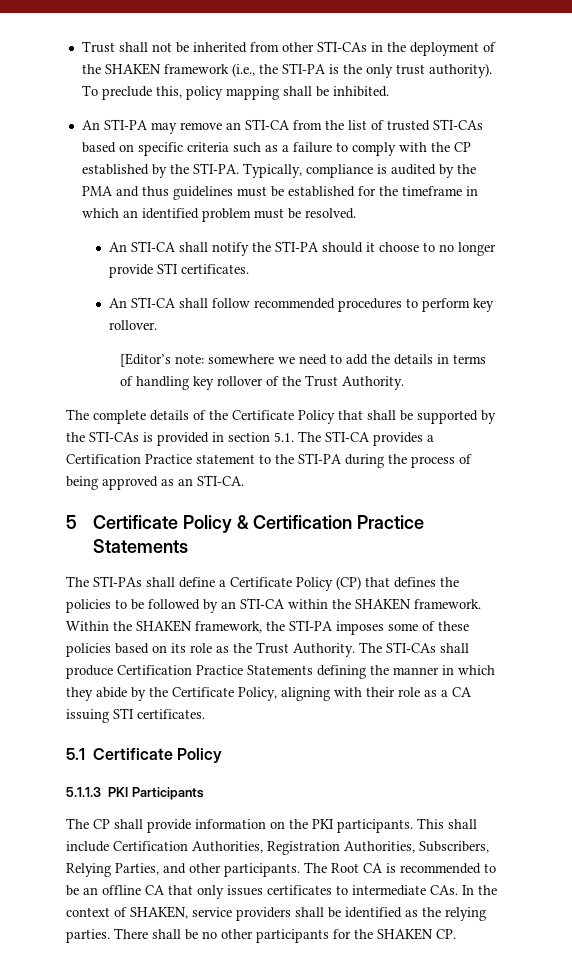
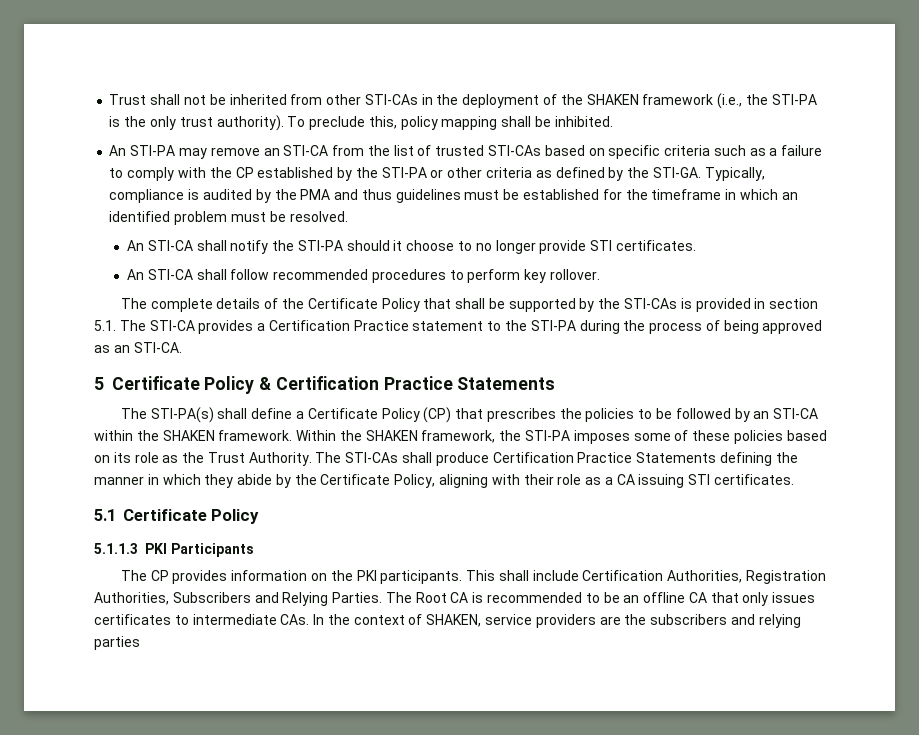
[192,163,239,174] STI-PA. -> [381,167,701,181] STI-PA or other criteria as defined by the STI-GA.
[120,353,487,367] [120,375,405,390] // [Editor’s note: somewhere we need to add the details in terms of handling key rollover of the Trust Authority. -> (601, 274) none
[93,576,142,587] STI-PAs -> [150,407,214,423] STI-PA(s)
[394,577,436,588] defines -> [486,408,556,422] prescribes
[114,819,191,833] shall provide -> [172,570,228,584] provides
[419,841,489,853] [66,863,300,877] Subscribers, Relying Parties, and other participants. -> [172,592,383,606] Subscribers and Relying Parties.
[295,907,486,921] [66,928,456,943] shall be identified as the relying parties. There shall be no other participants for the SHAKEN CP. -> [599,614,801,628] [94,636,140,650] are the subscribers and relying parties

